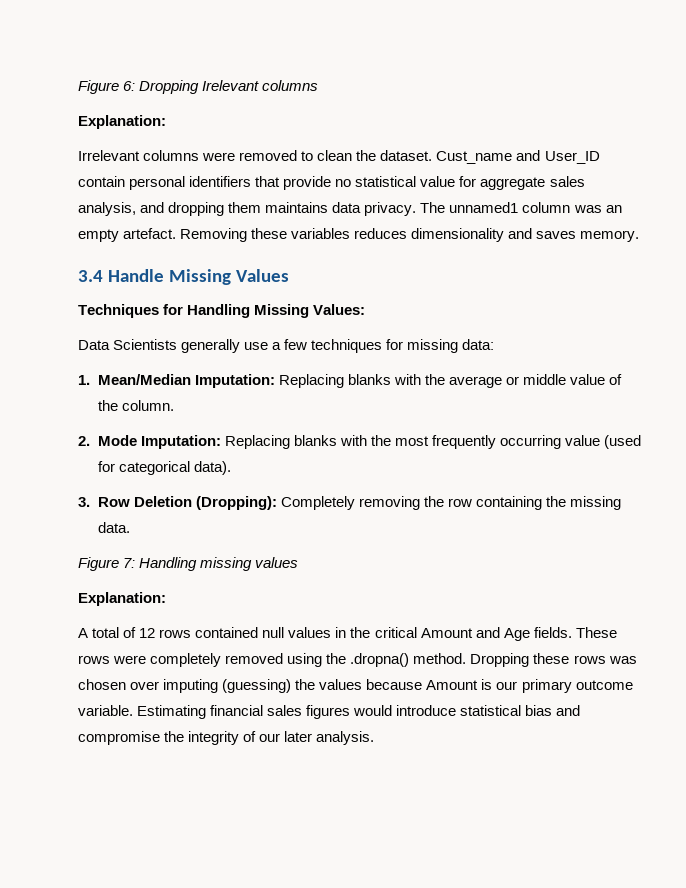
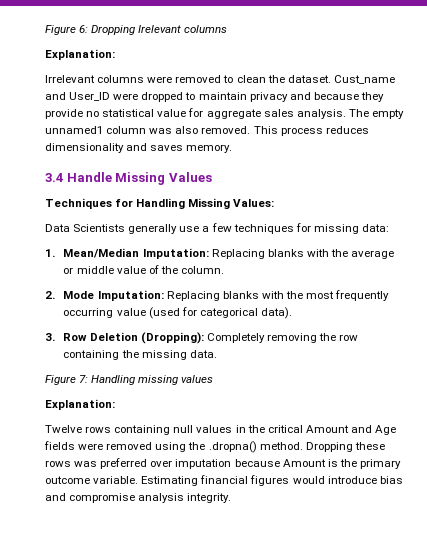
[78,176,281,190] contain personal identifiers that -> [113,92,384,102] were dropped to maintain privacy and because they
[78,202,622,216] [78,228,351,242] analysis, and dropping them maintains data privacy. The unnamed1 column was an empty artefact. Removing these variables -> [296,109,404,119] [45,126,323,136] analysis. The empty unnamed1 column was also removed. This process
[78,627,259,638] A total of 12 rows contained -> [45,425,171,435] Twelve rows containing
[533,627,617,638] [78,653,222,667] fields. These rows were completely -> [44,441,104,450] fields were
[78,679,363,693] chosen over imputing (guessing) the values -> [100,458,232,469] preferred over imputation
[496,681,518,690] our -> [339,459,357,467] the
[267,705,303,716] sales -> (249, 479) none
[460,705,522,716] statistical -> (377, 480) none
[164,731,375,745] the integrity of our later analysis. -> [138,493,232,503] analysis integrity.

